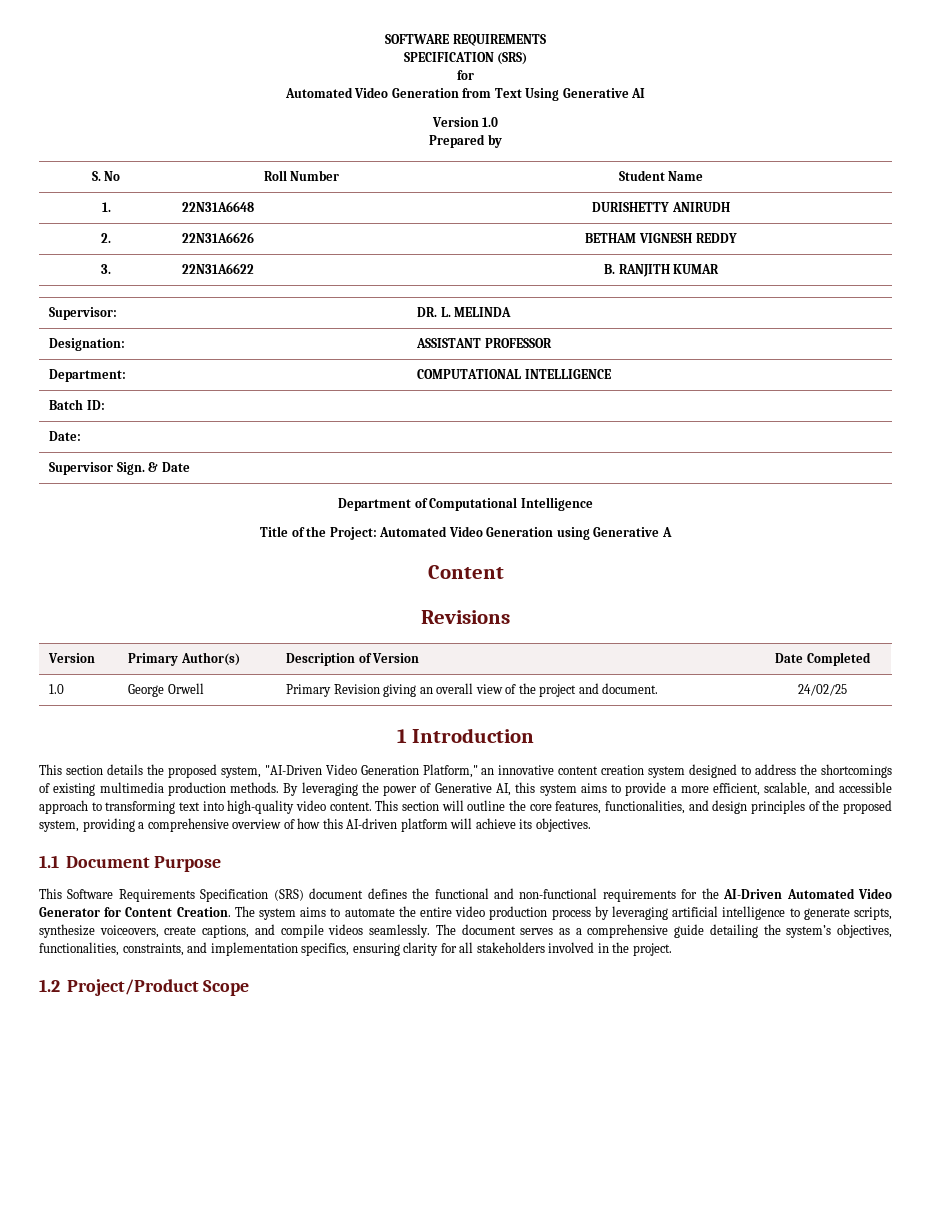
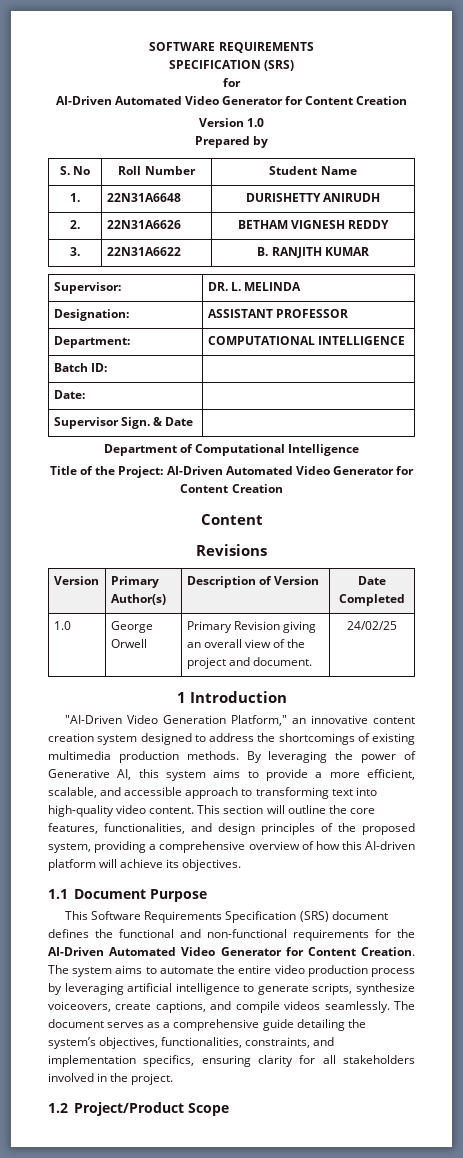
[284,87,646,101] Automated Video Generation from Text Using Generative AI -> [55,96,408,105] AI-Driven Automated Video Generator for Content Creation
[379,526,672,540] Automated Video Generation using Generative A -> [166,466,414,475] [180,484,283,493] AI-Driven Automated Video Generator for Content Creation
[39,764,261,778] This section details the proposed system, -> (287, 697) none

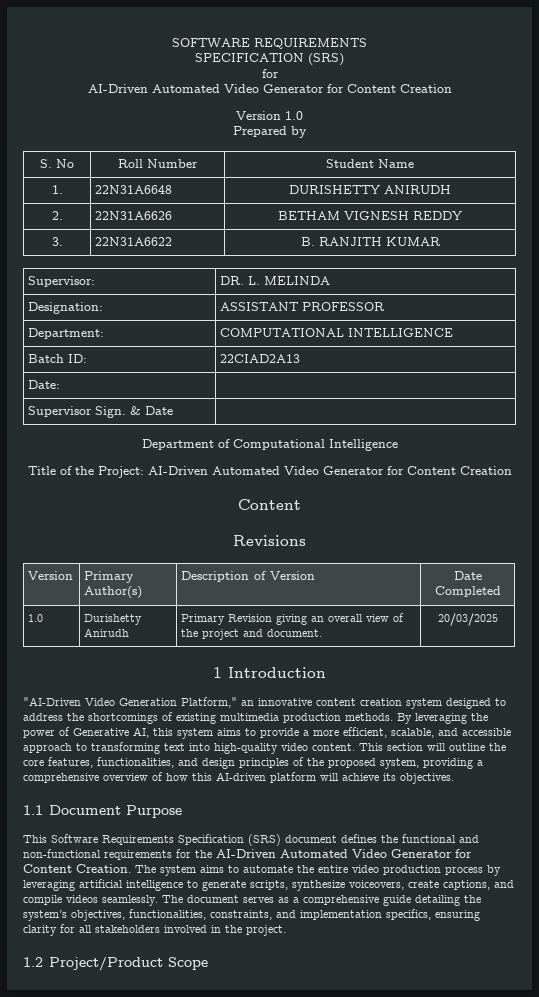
(107, 367) none -> [220,354,301,363] 22CIAD2A13
[110,621,153,633] [110,639,147,648] George Orwell -> [84,614,143,625] [84,628,130,637] Durishetty Anirudh
[347,621,397,630] 24/02/25 -> [437,613,498,626] 20/03/2025

